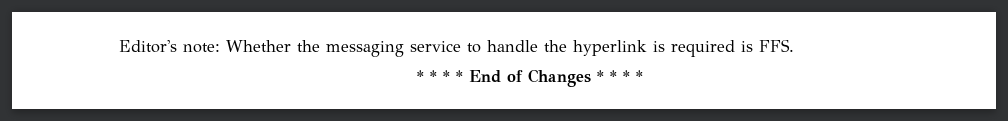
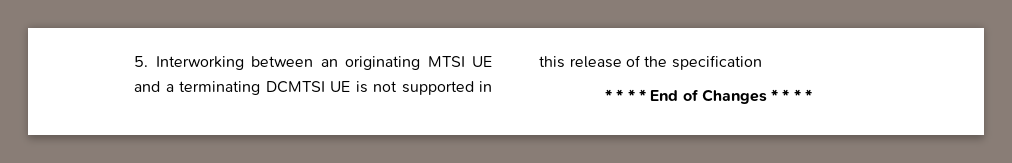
[119,39,795,57] Editor's note: Whether the messaging service to handle the hyperlink is required is FFS. -> [134,56,492,70] [134,81,492,95] [539,55,762,70] 5. Interworking between an originating MTSI UE and a terminating DCMTSI UE is not supported in this release of the specification

